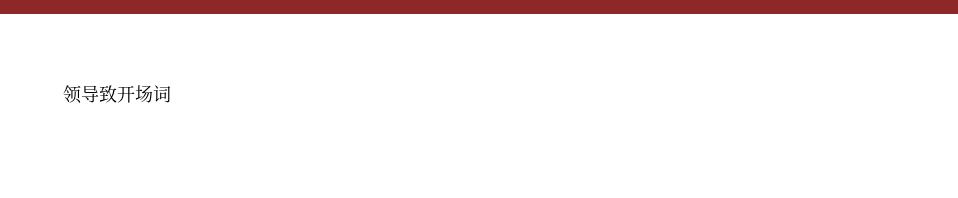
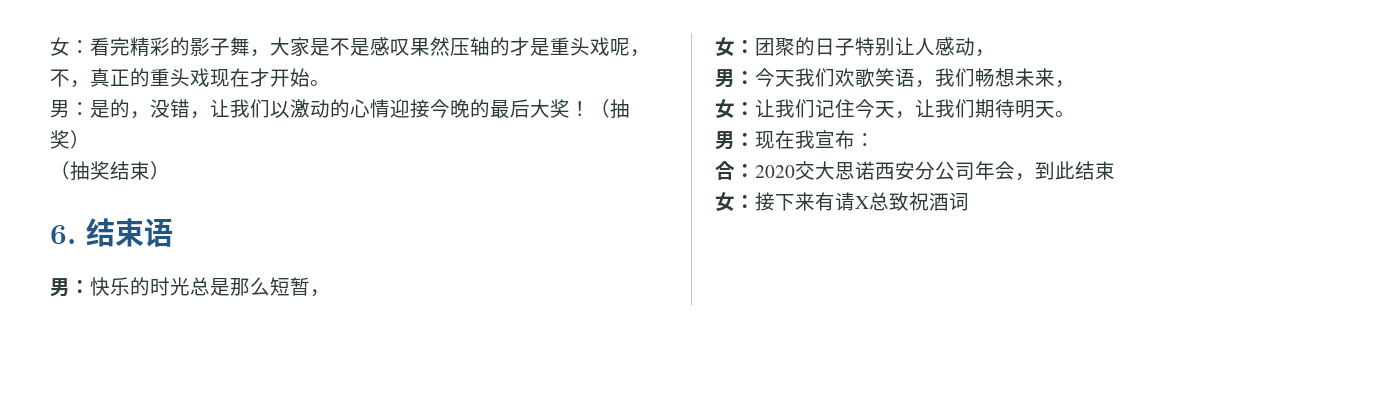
[63,85,153,104] 领导致开场 -> [50,37,650,57] [50,68,330,88] [50,99,630,119] [50,130,90,149] [50,161,170,180] [50,218,173,247] [50,277,330,297] [715,37,995,57] [715,68,1075,88] [715,99,1075,119] [715,130,875,150] [715,161,1115,181] [715,192,949,211] 女：看完精彩的影子舞，大家是不是感叹果然压轴的才是重头戏呢，不，真正的重头戏现在才开始。 // 男：是的，没错，让我们以激动的心情迎接今晚的最后大奖！（抽奖） // （抽奖结束） // 6.结束语 // 男：快乐的时光总是那么短暂， // 女：团聚的日子特别让人感动， // 男：今天我们欢歌笑语，我们畅想未来， // 女：让我们记住今天，让我们期待明天。 // 男：现在我宣布： // 合：2020交大思诺西安分公司年会，到此结束 // 女：接下来有请X总致祝酒

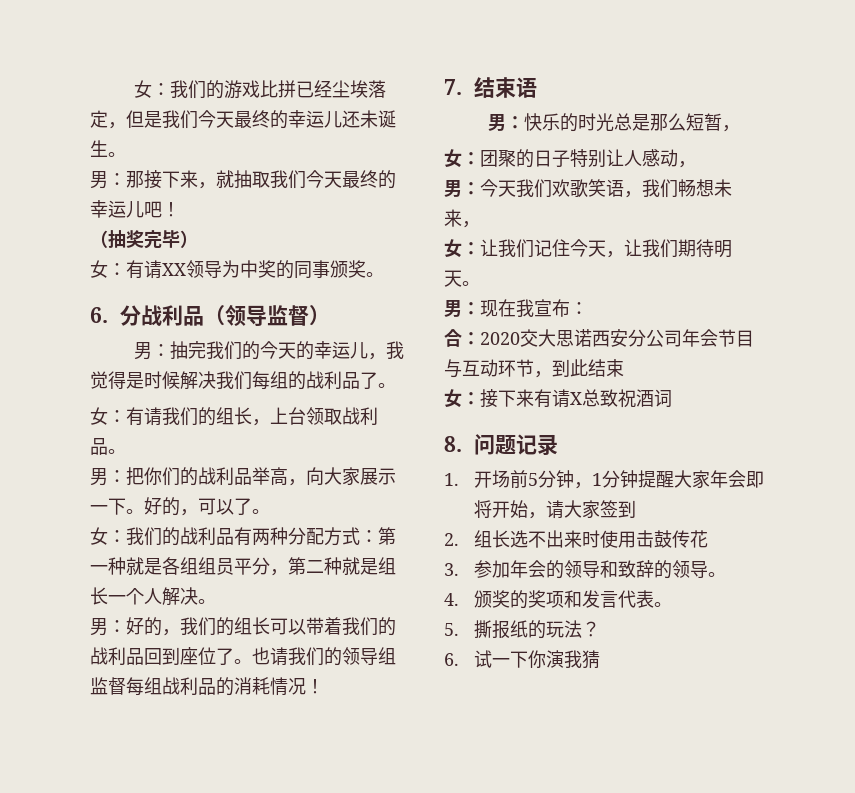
[50,37,650,57] [50,68,330,88] [50,99,630,119] [50,130,90,149] [50,161,170,180] [50,225,76,244] 女：看完精彩的影子舞，大家是不是感叹果然压轴的才是重头戏呢，不，真正的重头戏现在才开始。 // 男：是的，没错，让我们以激动的心情迎接今晚的最后大奖！（抽奖） // （抽奖结束） // 6. -> [134,80,387,99] [90,110,396,129] [90,140,126,157] [90,170,396,189] [90,200,180,218] [90,230,198,249] [90,260,384,279] [90,305,330,326] [134,341,405,360] [90,371,396,390] [90,407,378,426] [90,438,126,455] [90,467,396,486] [90,497,270,516] [90,527,396,546] [90,557,396,576] [90,587,216,606] [90,617,396,636] [90,647,396,666] [90,677,324,696] [444,79,462,95] 女：我们的游戏比拼已经尘埃落定，但是我们今天最终的幸运儿还未诞生。 // 男：那接下来，就抽取我们今天最终的幸运儿吧！ // （抽奖完毕） // 女：有请XX领导为中奖的同事颁奖。 // 6.分战利品（领导监督） // 男：抽完我们的今天的幸运儿，我觉得是时候解决我们每组的战利品了。 // 女：有请我们的组长，上台领取战利品。 // 男：把你们的战利品举高，向大家展示一下。好的，可以了。 // 女：我们的战利品有两种分配方式：第一种就是各组组员平分，第二种就是组长一个人解决。 // 男：好的，我们的组长可以带着我们的战利品回到座位了。也请我们的领导组监督每组战利品的消耗情况！ // 7.
(1015, 170) none -> [718,329,754,347] [444,359,534,378] 节目与互动环节
(969, 201) none -> [444,434,558,456] [444,470,764,489] [473,500,636,519] [444,530,708,548] [444,560,726,579] [444,590,672,609] [444,620,600,639] [444,650,600,669] // 8.问题记录 // 1.开场前5分钟，1分钟提醒大家年会即将开始，请大家签到 // 2.组长选不出来时使用击鼓传花 // 3.参加年会的领导和致辞的领导。 // 4.颁奖的奖项和发言代表。 // 5.撕报纸的玩法？ // 6.试一下你演我猜

